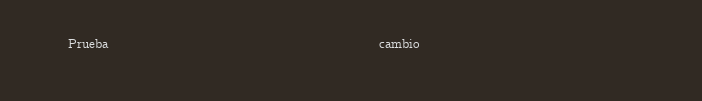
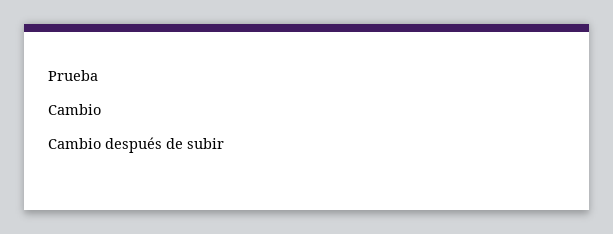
[379,39,420,48] cambio -> [48,104,101,115] [48,137,224,153] Cambio // Cambio después de subir

